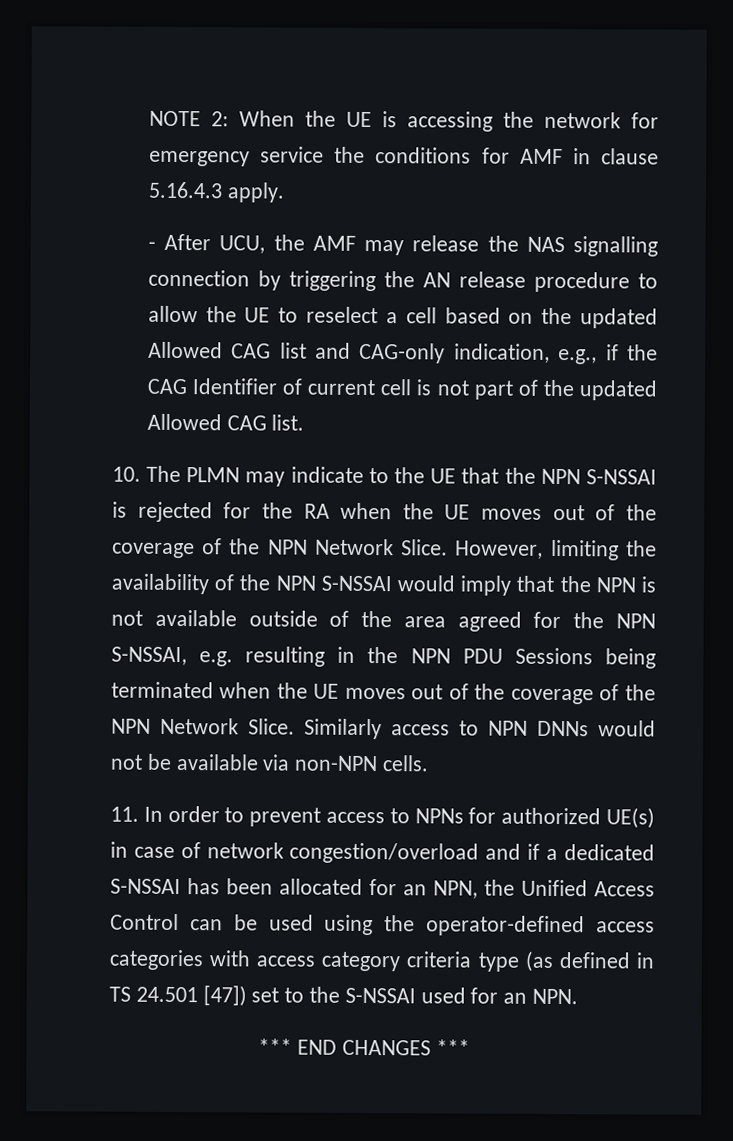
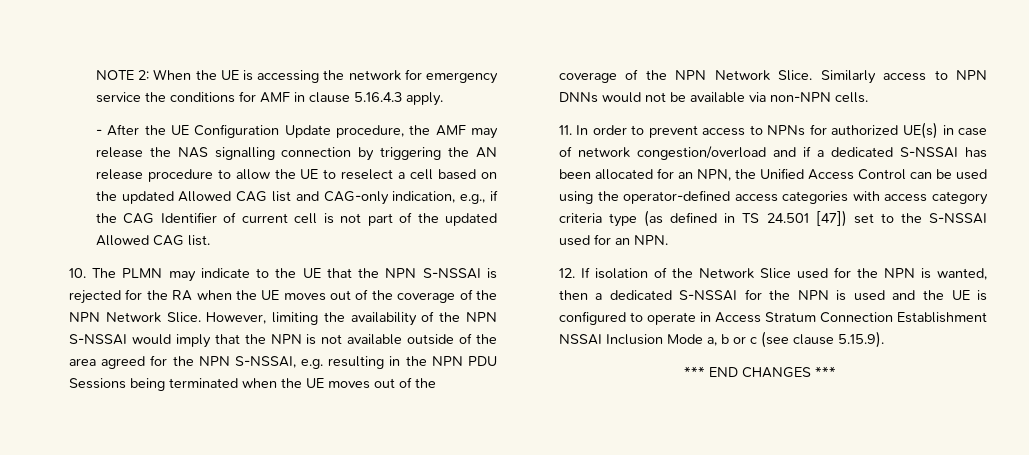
[219,235,266,254] UCU, -> [144,124,404,138] the UE Configuration Update procedure,
(578, 996) none -> [558,267,988,280] [558,289,988,301] [558,311,987,325] [558,331,884,348] // 12. If isolation of the Network Slice used for the NPN is wanted, then a dedicated S-NSSAI for the NPN is used and the UE is configured to operate in Access Stratum Connection Establishment NSSAI Inclusion Mode a, b or c (see clause 5.15.9).

